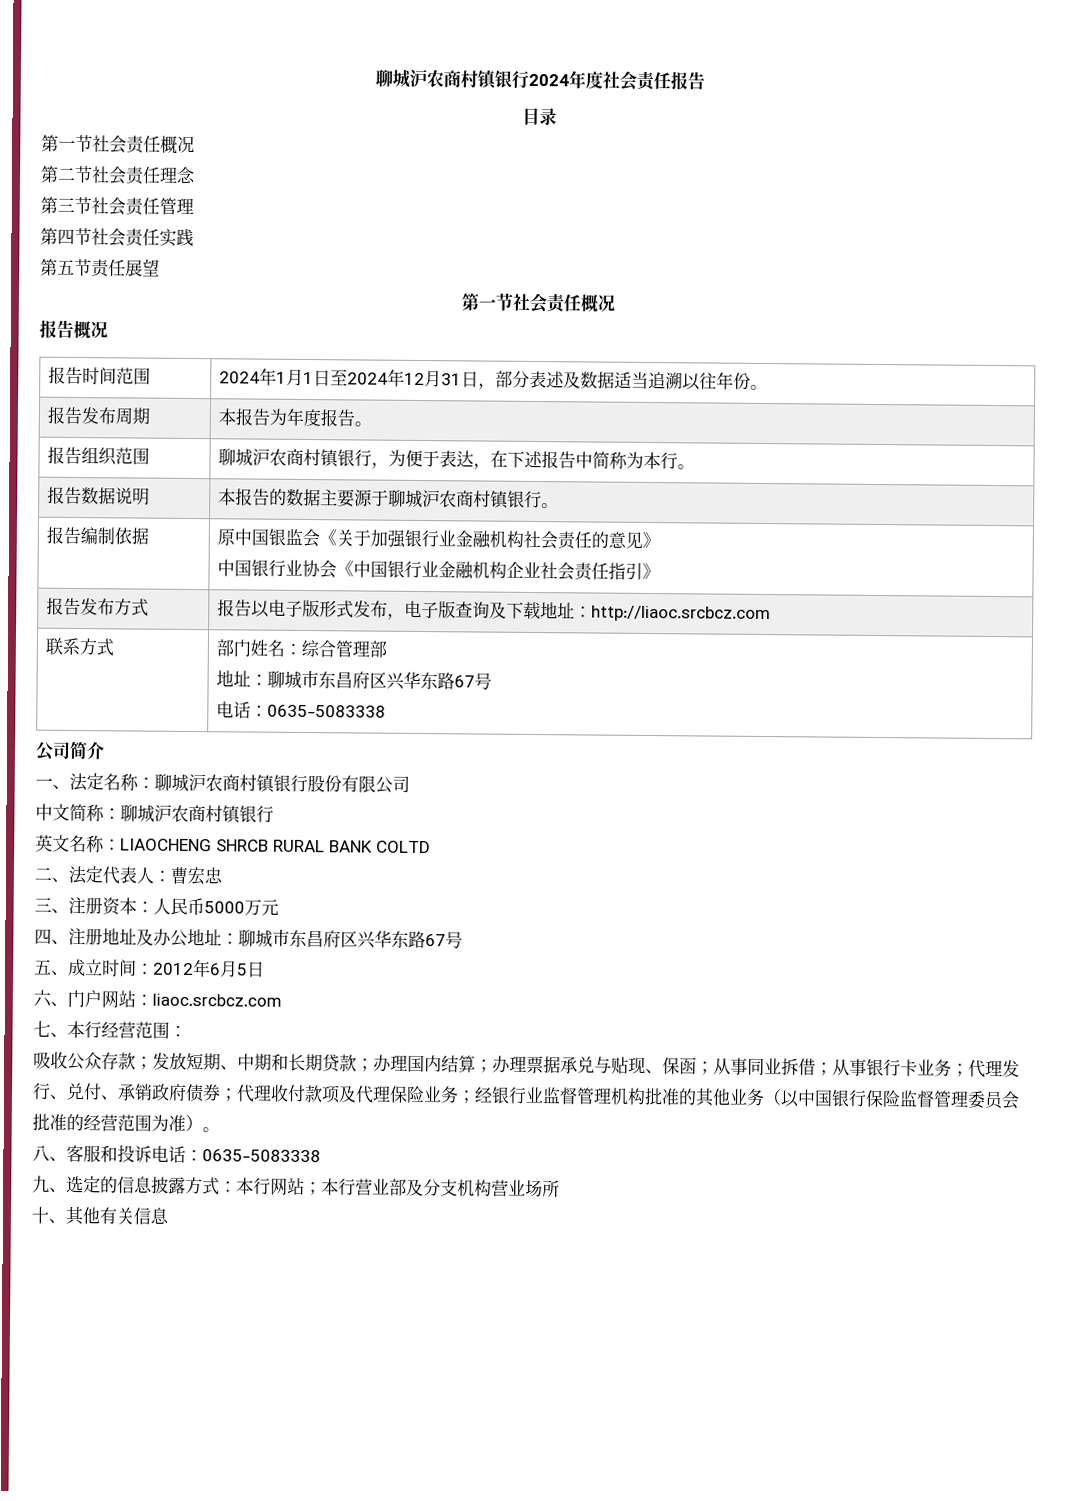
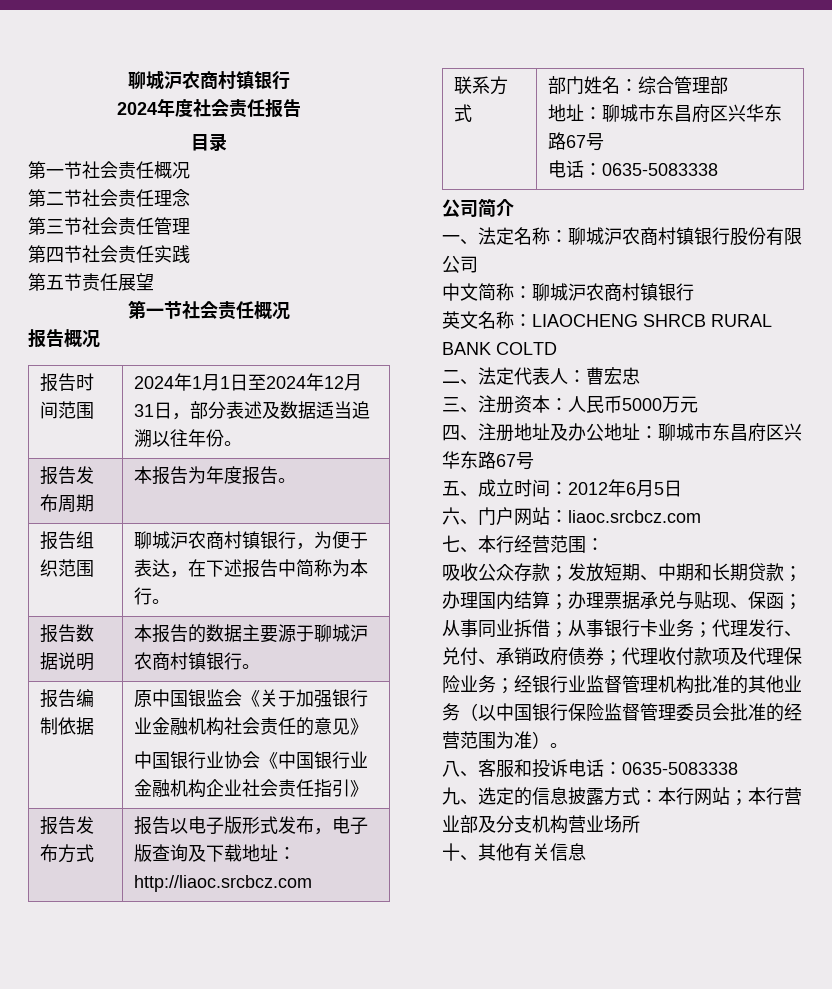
[374,68,529,90] 聊城沪农商村镇银行 -> [128,70,290,90] 聊城沪农商村镇银行 //

